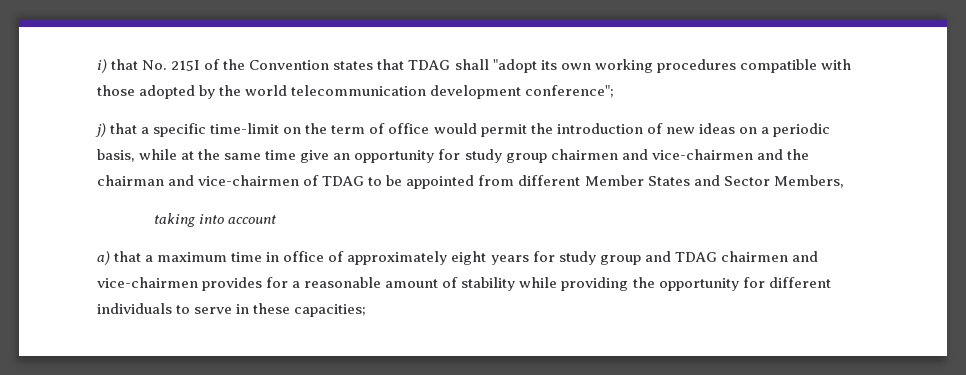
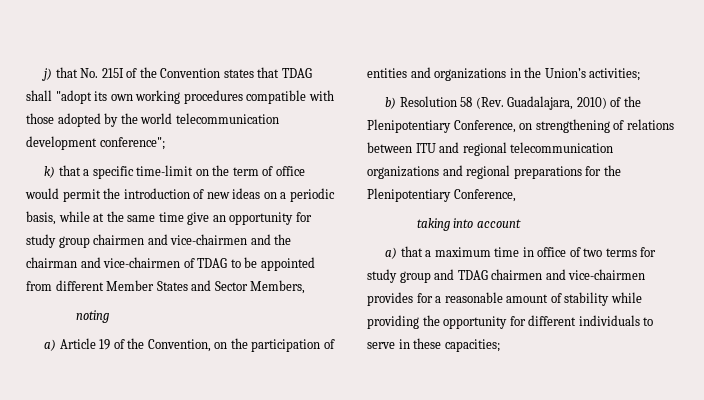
[97,59,107,73] i) -> [42,68,53,81] j)
[95,123,106,137] j) -> [44,166,56,178] k)
(844, 181) none -> [75,310,109,323] [44,338,335,352] [367,67,641,81] [385,96,641,110] [367,119,674,133] [367,142,614,156] [367,165,621,179] [367,188,516,202] // noting // a) Article 19 of the Convention, on the participation of entities and organizations in the Union’s activities; // b) Resolution 58 (Rev. Guadalajara, 2010) of the Plenipotentiary Conference, on strengthening of relations between ITU and regional telecommunication organizations and regional preparations for the Plenipotentiary Conference,
[347,251,529,265] approximately eight years -> [583,248,637,257] two terms

